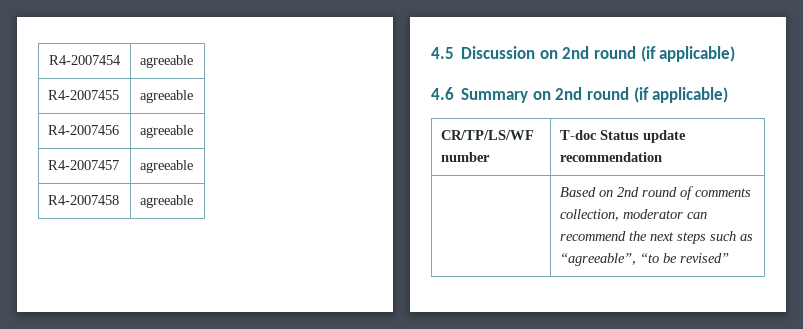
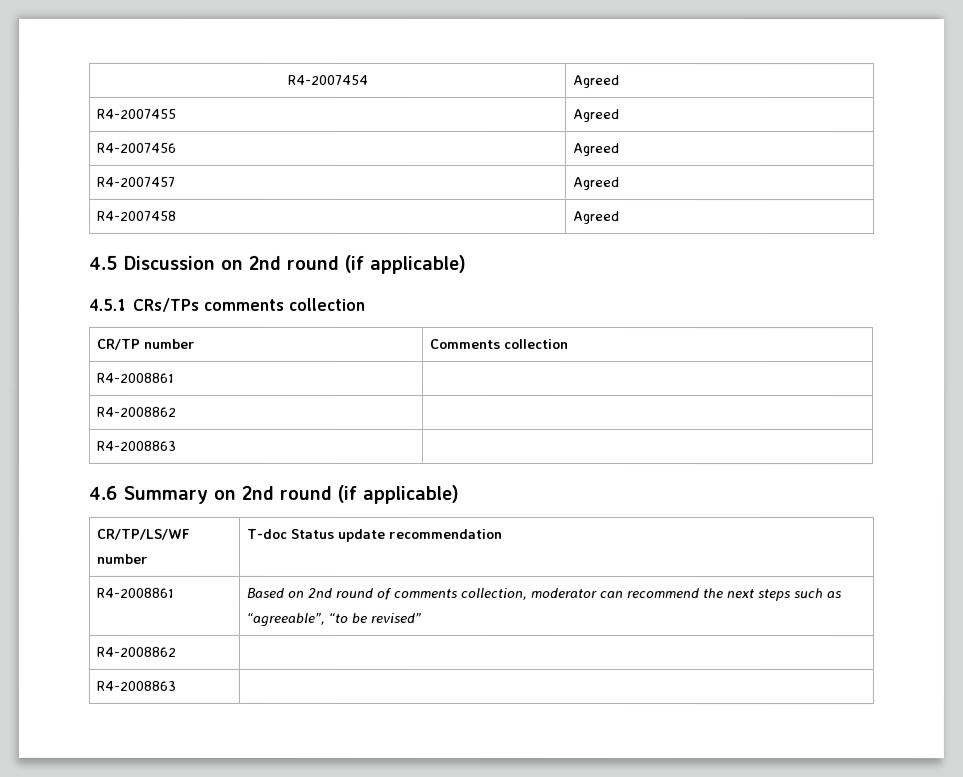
[140,55,194,68] agreeable -> [572,75,620,89] Agreed
[140,90,194,103] agreeable -> [572,109,620,123] Agreed
[140,125,194,138] agreeable -> [572,143,620,157] Agreed
[140,160,194,173] agreeable -> [572,177,620,191] Agreed
[140,195,194,208] agreeable -> [572,211,620,225] Agreed
(736, 54) none -> [89,297,367,312] [96,338,196,350] [429,338,569,350] [96,372,175,383] [95,406,176,417] [95,440,176,451] // 4.5.1 CRs/TPs comments collection // CR/TP number | Comments collection // R4-2008861 | // R4-2008862 | // R4-2008863 |
(663, 157) none -> [95,587,174,598] R4-2008861
(730, 258) none -> [95,646,176,657] [95,680,176,691] // R4-2008862 | // R4-2008863 |

